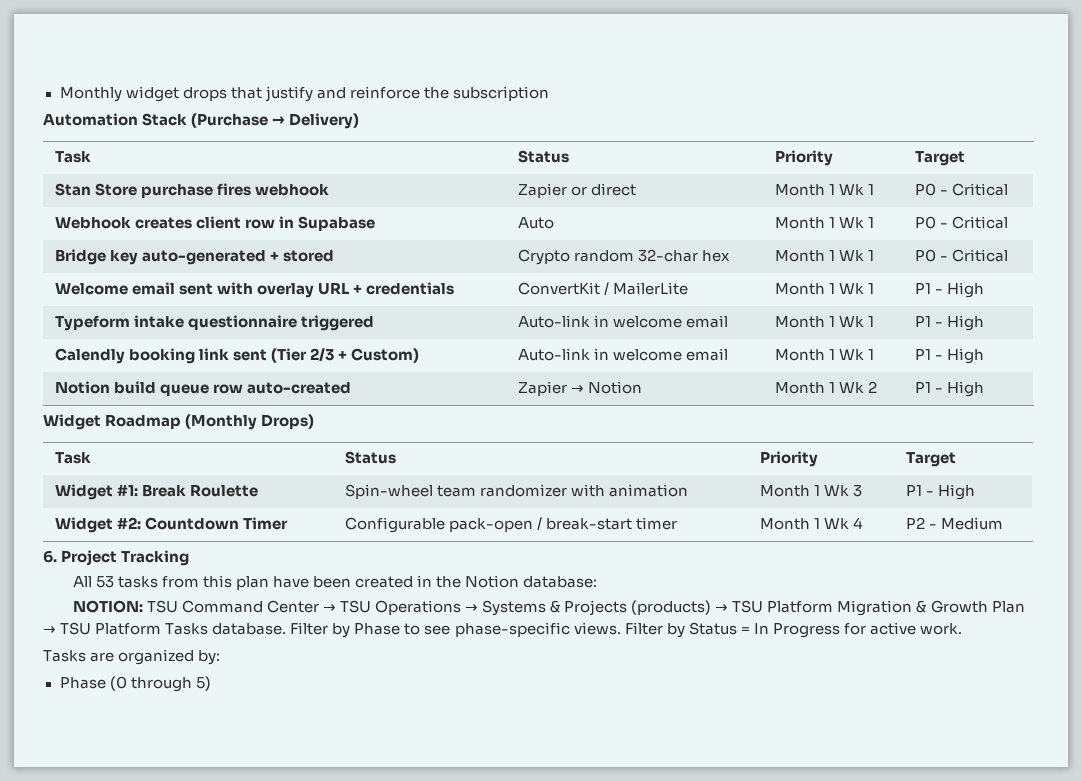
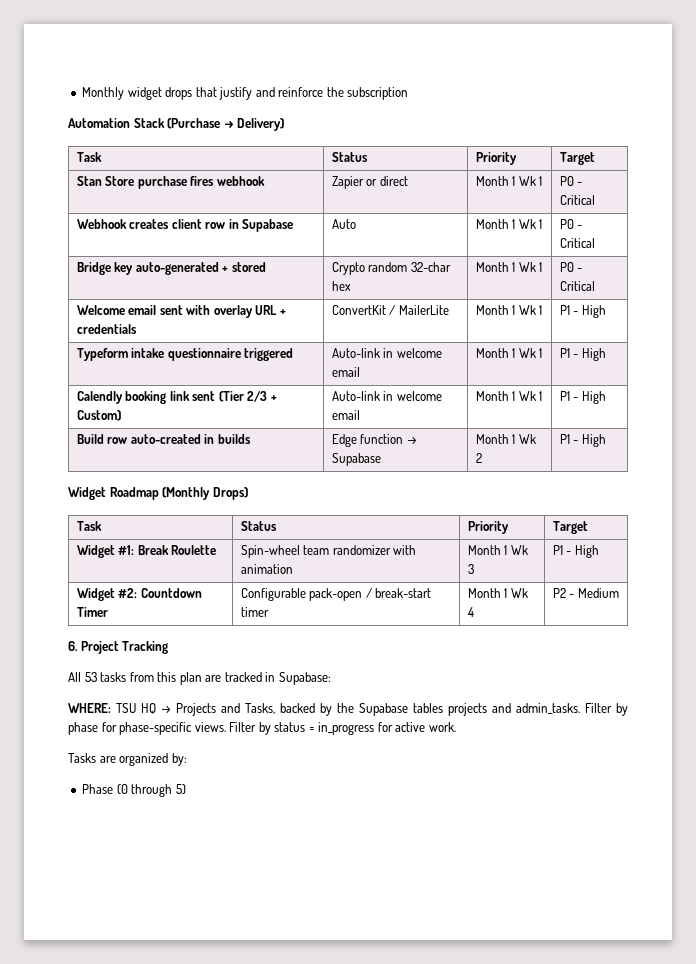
[54,381,210,396] Notion build queue -> [76,434,104,444] Build
[517,381,643,396] | Zapier → Notion -> [204,434,251,444] [331,434,417,447] [331,453,381,466] in builds | Edge function → Supabase
[272,575,598,588] [72,600,1025,616] [43,622,840,638] have been created in the Notion database: // NOTION: TSU Command Center → TSU Operations → Systems & Projects (products) → TSU Platform Migration & Growth Plan → TSU Platform Tasks database. Filter by Phase to see phase-specific views. Filter by Status = In Progress -> [205,672,331,685] [68,703,628,716] [68,722,375,735] are tracked in Supabase: // WHERE: TSU HQ → Projects and Tasks, backed by the Supabase tables projects and admin_tasks. Filter by phase for phase-specific views. Filter by status = in_progress

